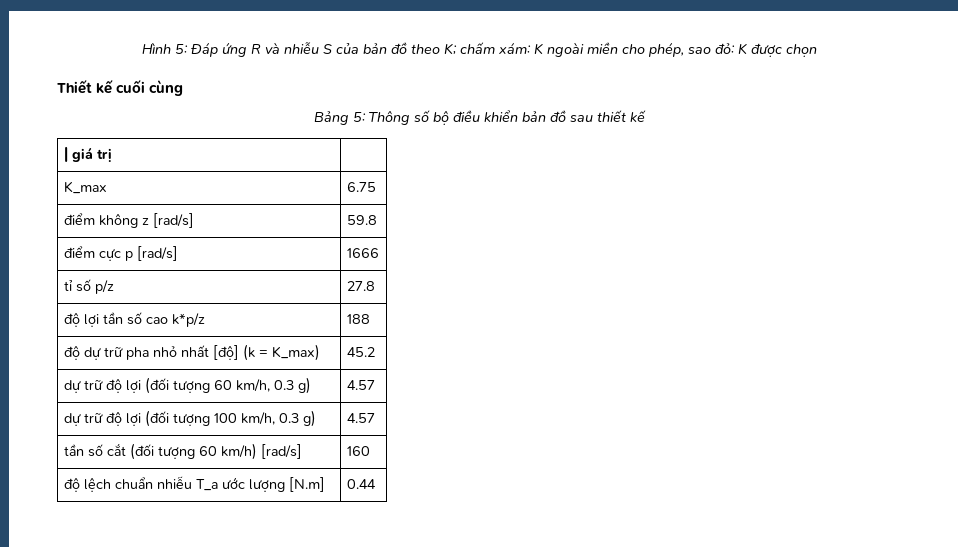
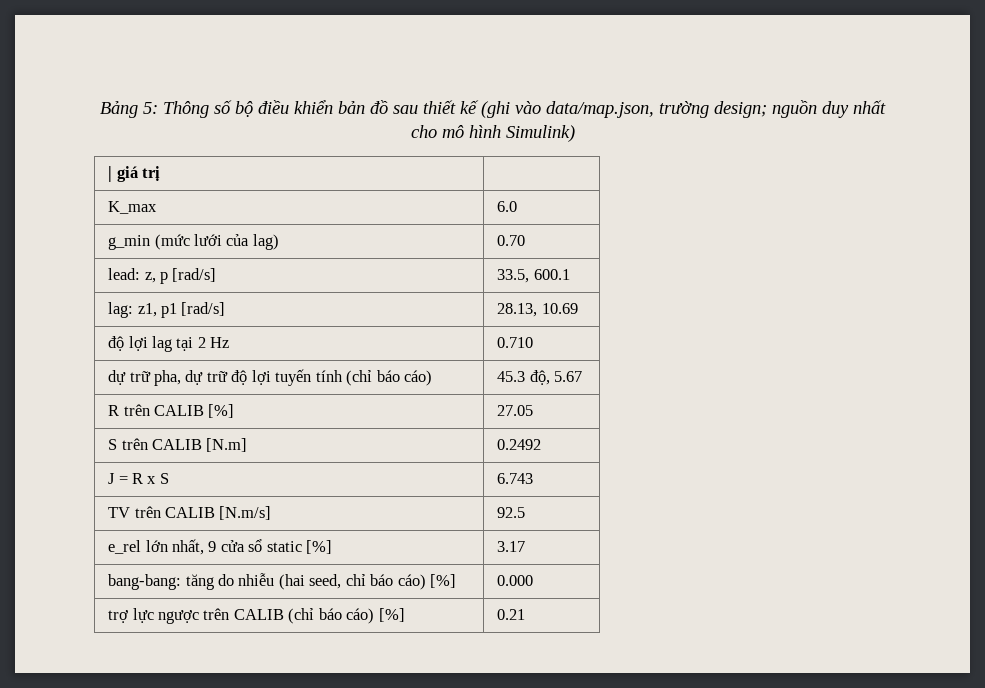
[141,42,817,57] [57,79,184,96] Hình 5: Đáp ứng R và nhiễu S của bản đồ theo K; chấm xám: K ngoài miền cho phép, sao đỏ: K được chọn // Thiết kế cuối cùng // -> (100, 109) none
[63,146,112,162] [63,181,107,194] [346,182,376,192] [63,213,194,228] [346,215,377,225] [63,246,178,261] [346,248,379,258] [63,279,114,294] [346,281,375,291] [63,312,205,327] [346,314,370,324] [63,344,320,361] [346,347,375,357] [63,377,311,394] [346,380,375,390] [63,410,316,427] [346,413,375,423] [63,443,302,460] [346,446,370,456] [63,476,325,492] [346,479,376,489] // | giá trị | // K_max | 6.75 // điểm không z [rad/s] | 59.8 // điểm cực p [rad/s] | 1666 // tỉ số p/z | 27.8 // độ lợi tần số cao k*p/z | 188 // độ dự trữ pha nhỏ nhất [độ] (k = K_max) | 45.2 // dự trữ độ lợi (đối tượng 60 km/h, 0.3 g) | 4.57 // dự trữ độ lợi (đối tượng 100 km/h, 0.3 g) | 4.57 // tần số cắt (đối tượng 60 km/h) [rad/s] | 160 // độ lệch chuẩn nhiễu T_a ước lượng [N.m] | 0.44 -> [481,100,886,118] [410,125,575,142] [108,166,160,182] [108,201,158,214] [497,201,518,212] [108,234,279,250] [497,235,526,246] [108,268,217,284] [497,269,570,283] [108,302,226,318] [497,303,578,317] [108,336,230,352] [497,337,534,348] [108,369,433,386] [497,370,582,385] [108,404,235,418] [497,405,534,416] [108,438,248,452] [497,439,542,450] [108,473,169,484] [497,473,534,484] [108,506,272,520] [497,507,526,518] [108,539,333,555] [497,541,526,552] [108,573,457,590] [497,575,534,586] [108,608,405,624] [497,609,526,620] (ghi vào data/map.json, trường design; nguồn duy nhất cho mô hình Simulink) // | giá trị | // K_max | 6.0 // g_min (mức lưới của lag) | 0.70 // lead: z, p [rad/s] | 33.5, 600.1 // lag: z1, p1 [rad/s] | 28.13, 10.69 // độ lợi lag tại 2 Hz | 0.710 // dự trữ pha, dự trữ độ lợi tuyến tính (chỉ báo cáo) | 45.3 độ, 5.67 // R trên CALIB [%] | 27.05 // S trên CALIB [N.m] | 0.2492 // J = R x S | 6.743 // TV trên CALIB [N.m/s] | 92.5 // e_rel lớn nhất, 9 cửa sổ static [%] | 3.17 // bang-bang: tăng do nhiễu (hai seed, chỉ báo cáo) [%] | 0.000 // trợ lực ngược trên CALIB (chỉ báo cáo) [%] | 0.21

